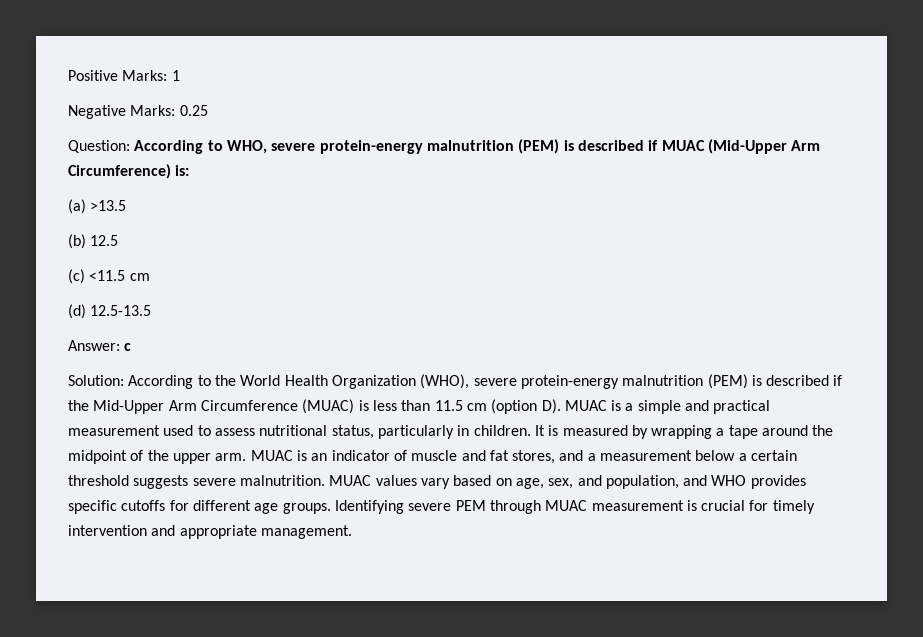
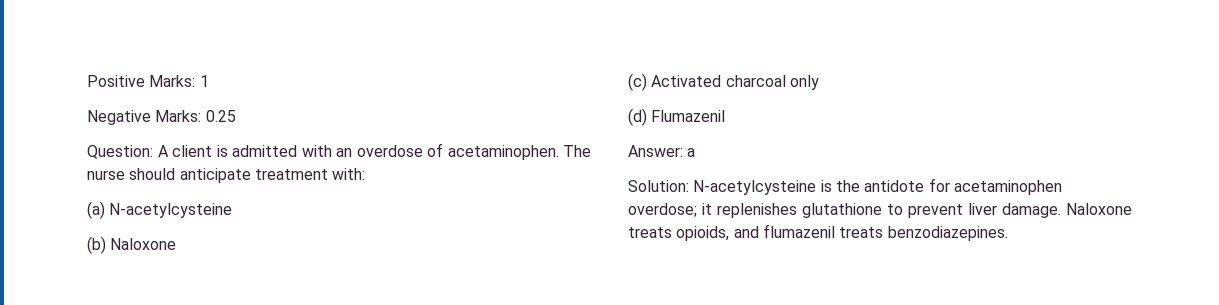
[134,139,821,154] [68,164,190,179] According to WHO, severe protein-energy malnutrition (PEM) is described if MUAC (Mid-Upper Arm Circumference) is: -> [157,143,591,160] [87,168,366,183] A client is admitted with an overdose of acetaminophen. The nurse should anticipate treatment with:
[90,200,127,211] >13.5 -> [109,203,233,218] N-acetylcysteine
[90,235,119,246] 12.5 -> [110,238,177,250] Naloxone
[89,270,150,281] <11.5 cm -> [651,75,819,90] Activated charcoal only
[90,305,152,316] 12.5-13.5 -> [651,110,726,122] Flumazenil
[124,343,132,351] c -> [687,148,696,157] a
[128,374,843,389] [68,399,771,414] [68,425,834,439] [68,450,798,464] [68,475,806,489] [68,500,815,514] [68,525,352,539] According to the World Health Organization (WHO), severe protein-energy malnutrition (PEM) is described if the Mid-Upper Arm Circumference (MUAC) is less than 11.5 cm (option D). MUAC is a simple and practical measurement used to assess nutritional status, particularly in children. It is measured by wrapping a tape around the midpoint of the upper arm. MUAC is an indicator of muscle and fat stores, and a measurement below a certain threshold suggests severe malnutrition. MUAC values vary based on age, sex, and population, and WHO provides specific cutoffs for different age groups. Identifying severe PEM through MUAC measurement is crucial for timely intervention and appropriate management. -> [693,178,1062,195] [628,203,1132,218] [628,224,1008,241] N-acetylcysteine is the antidote for acetaminophen overdose; it replenishes glutathione to prevent liver damage. Naloxone treats opioids, and flumazenil treats benzodiazepines.

